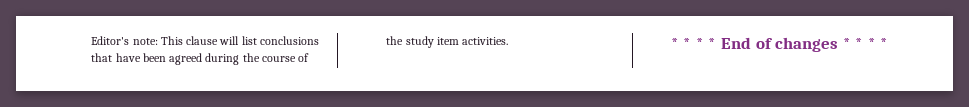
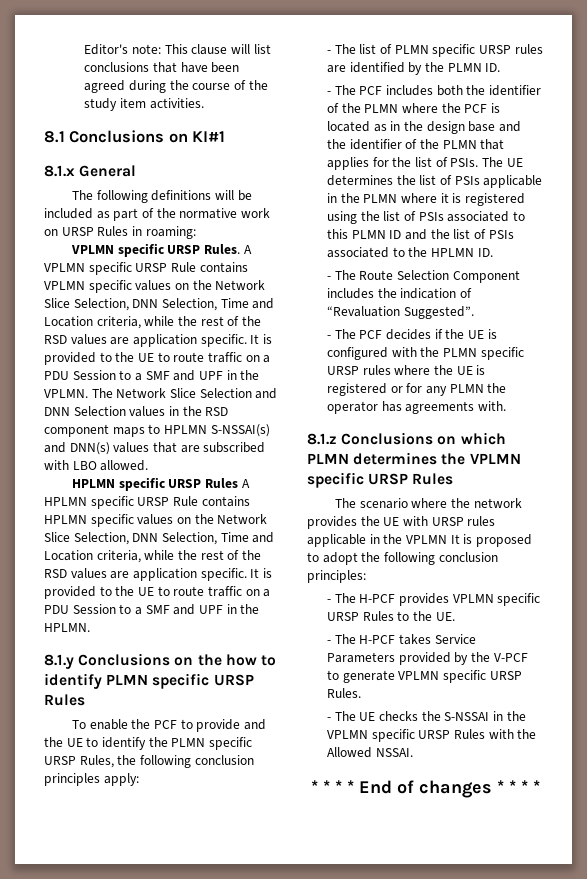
(509, 41) none -> [44,130,226,143] [44,165,137,177] [72,190,252,203] [44,208,270,221] [44,226,196,239] [71,243,252,257] [44,262,248,275] [44,280,266,293] [44,298,275,311] [44,316,261,329] [44,334,272,347] [44,352,271,365] [44,370,260,381] [44,388,278,399] [44,406,229,417] [44,424,270,437] [44,442,266,455] [44,460,149,471] [72,477,250,491] [44,496,250,509] [44,514,268,527] [44,532,275,545] [44,550,261,563] [44,568,272,581] [44,586,271,599] [44,604,260,615] [44,623,90,632] [44,653,276,669] [44,673,254,689] [44,694,85,706] [72,719,267,732] [44,737,252,750] [44,755,254,768] [44,773,139,786] [327,44,543,57] [327,62,501,75] [327,85,542,96] [327,103,501,113] [327,121,522,134] [327,139,505,150] [327,157,523,170] [327,175,543,188] [327,193,526,206] [327,211,526,224] [327,229,514,240] [327,247,493,258] [327,270,520,283] [327,288,473,299] [327,306,474,319] [327,329,497,340] [327,347,524,360] [327,365,486,375] [327,383,507,396] [327,401,507,414] [307,432,506,445] [307,452,521,465] [307,472,454,488] [335,498,522,509] [307,516,496,529] [307,534,532,547] [307,552,498,565] [307,570,366,583] [327,593,541,606] [327,611,455,621] [327,634,476,645] [327,652,528,665] [327,670,522,683] [327,688,362,698] [327,711,526,721] [327,729,537,742] [327,747,413,758] // 8.1 Conclusions on KI#1 // 8.1.x General // The following definitions will be included as part of the normative work on URSP Rules in roaming: // VPLMN specific URSP Rules. A VPLMN specific URSP Rule contains VPLMN specific values on the Network Slice Selection, DNN Selection, Time and Location criteria, while the rest of the RSD values are application specific. It is provided to the UE to route traffic on a PDU Session to a SMF and UPF in the VPLMN. The Network Slice Selection and DNN Selection values in the RSD component maps to HPLMN S-NSSAI(s) and DNN(s) values that are subscribed with LBO allowed. // HPLMN specific URSP Rules A HPLMN specific URSP Rule contains HPLMN specific values on the Network Slice Selection, DNN Selection, Time and Location criteria, while the rest of the RSD values are application specific. It is provided to the UE to route traffic on a PDU Session to a SMF and UPF in the HPLMN. // 8.1.y Conclusions on the how to identify PLMN specific URSP Rules // To enable the PCF to provide and the UE to identify the PLMN specific URSP Rules, the following conclusion principles apply: // - The list of PLMN specific URSP rules are identified by the PLMN ID. // - The PCF includes both the identifier of the PLMN where the PCF is located as in the design base and the identifier of the PLMN that applies for the list of PSIs. The UE determines the list of PSIs applicable in the PLMN where it is registered using the list of PSIs associated to this PLMN ID and the list of PSIs associated to the HPLMN ID. // - The Route Selection Component includes the indication of “Revaluation Suggested”. // - The PCF decides if the UE is configured with the PLMN specific URSP rules where the UE is registered or for any PLMN the operator has agreements with. // 8.1.z Conclusions on which PLMN determines the VPLMN specific URSP Rules // The scenario where the network provides the UE with URSP rules applicable in the VPLMN It is proposed to adopt the following conclusion principles: // - The H-PCF provides VPLMN specific URSP Rules to the UE. // - The H-PCF takes Service Parameters provided by the V-PCF to generate VPLMN specific URSP Rules. // - The UE checks the S-NSSAI in the VPLMN specific URSP Rules with the Allowed NSSAI.

